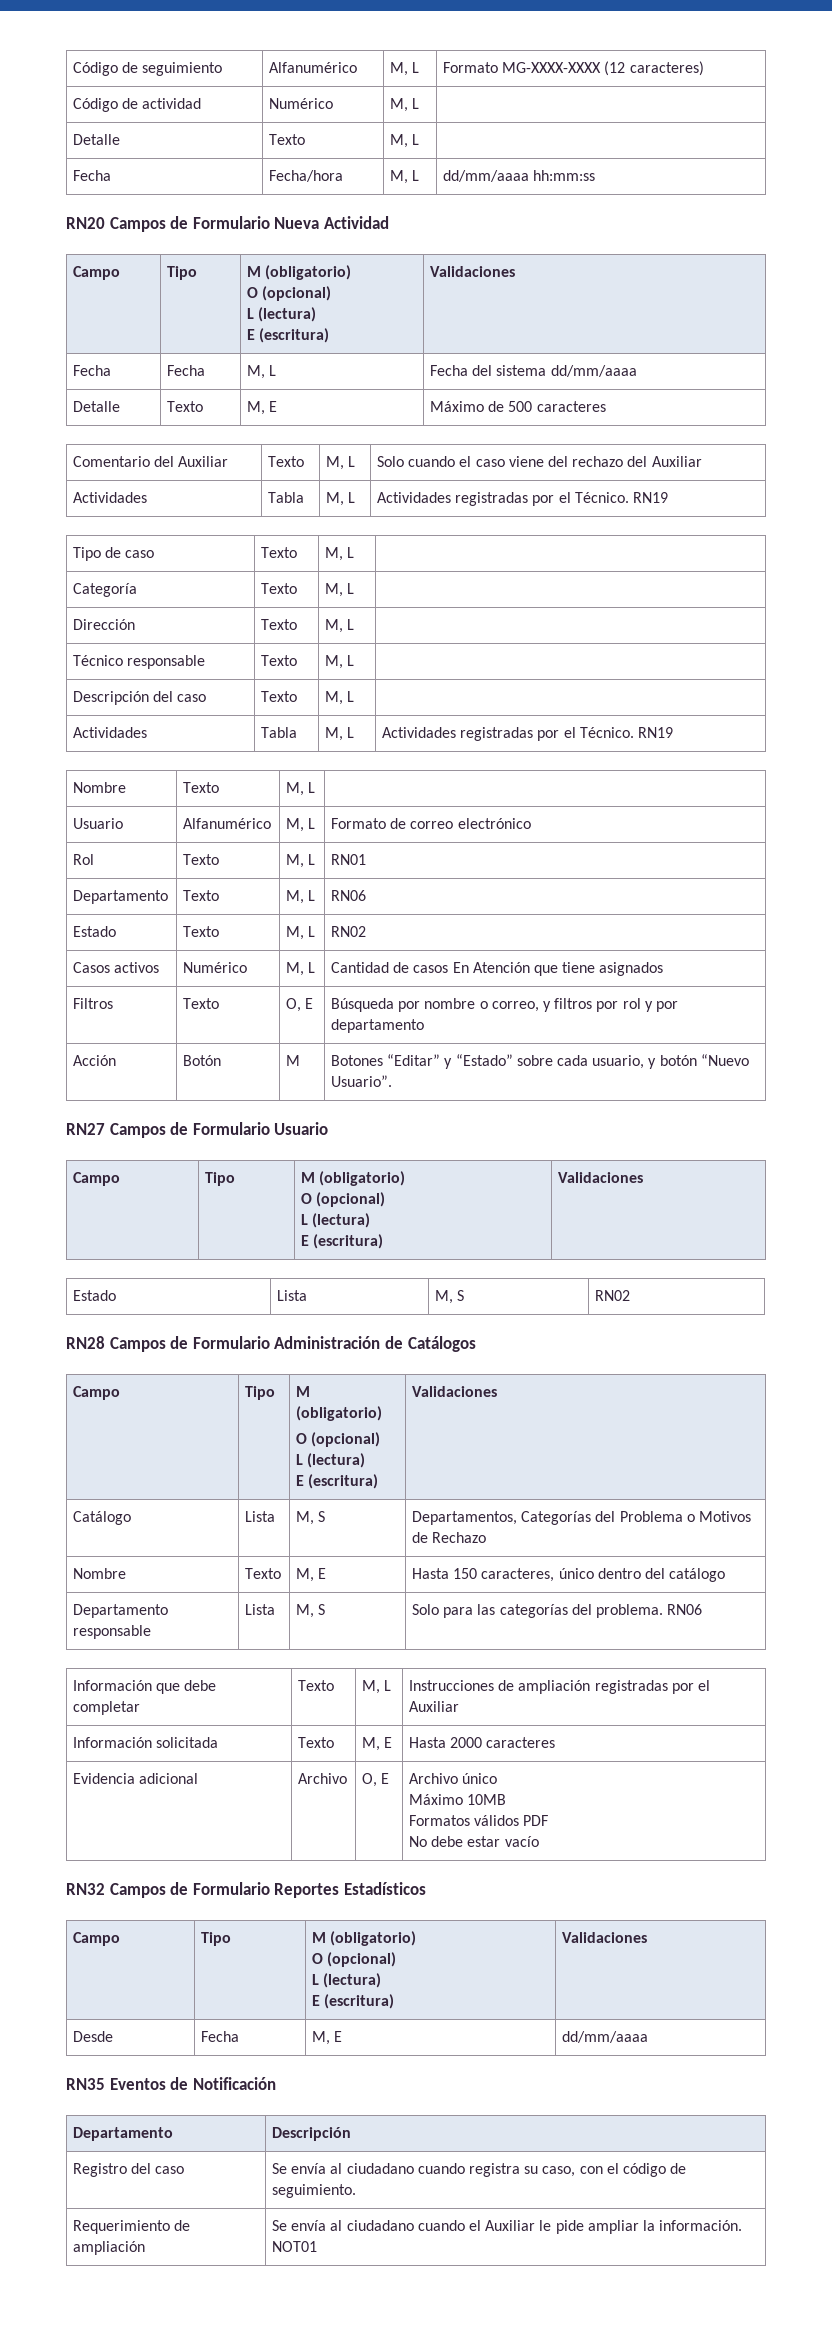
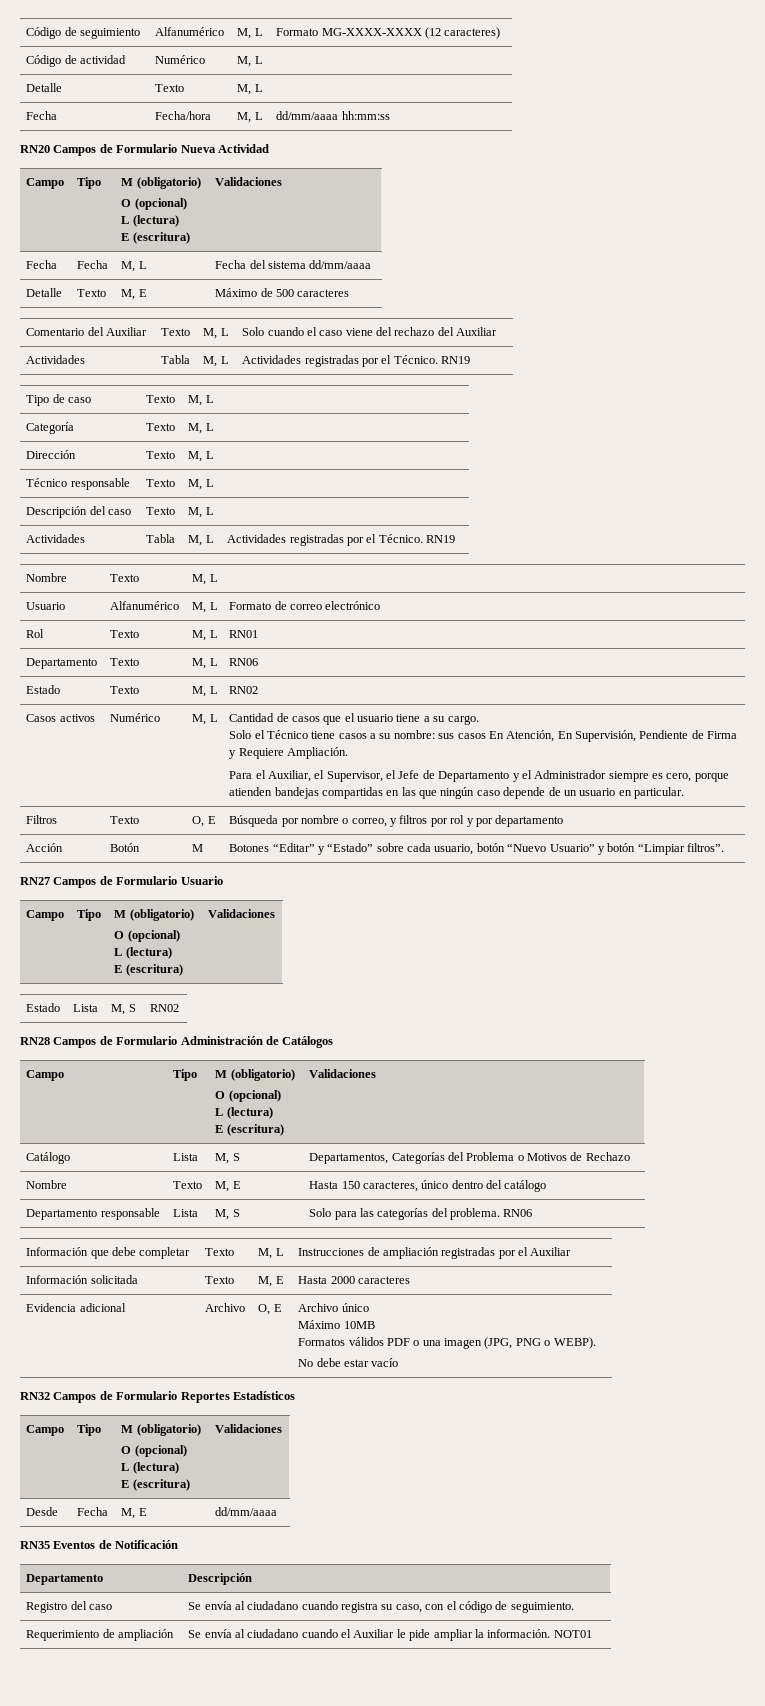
[452,962,664,976] En Atención que tiene asignados -> [323,713,479,725] [229,730,738,742] [229,747,348,759] [229,770,729,782] [229,787,685,799] que el usuario tiene a su cargo. // Solo el Técnico tiene casos a su nombre: sus casos En Atención, En Supervisión, Pendiente de Firma y Requiere Ampliación. // Para el Auxiliar, el Supervisor, el Jefe de Departamento y el Administrador siempre es cero, porque atienden bandejas compartidas en las que ningún caso depende de un usuario en particular.
[648,1054,749,1069] [331,1075,393,1087] y botón “Nuevo Usuario”. -> [476,843,725,855] botón “Nuevo Usuario” y botón “Limpiar filtros”.
(549, 1820) none -> [413,1337,596,1349] o una imagen (JPG, PNG o WEBP).

